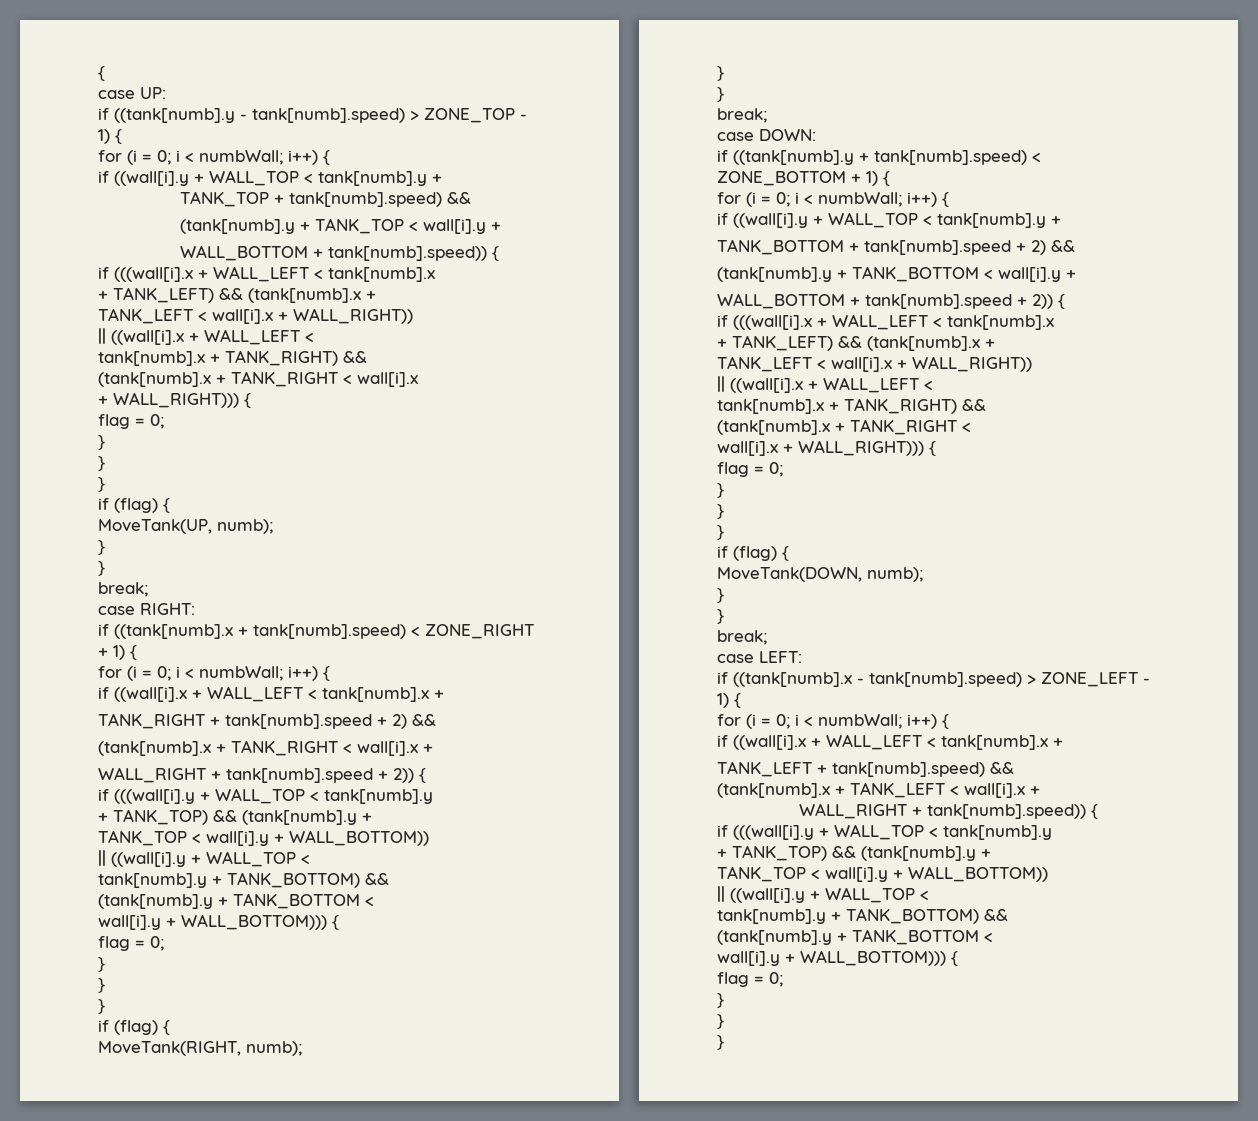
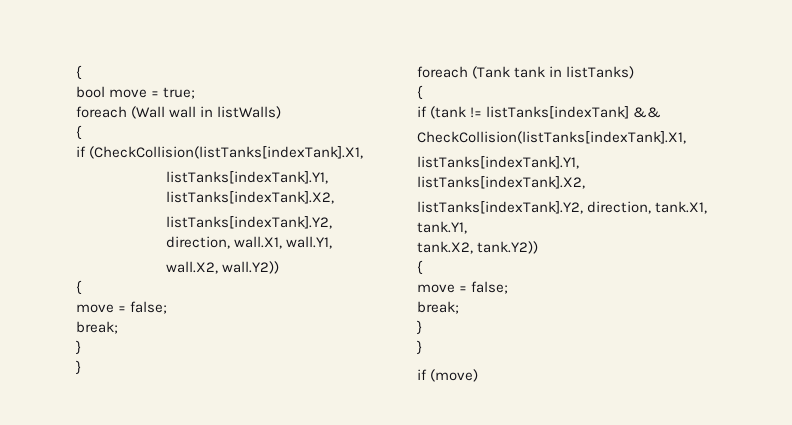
[98,66,105,81] [98,87,166,99] [98,108,527,123] [98,129,122,144] [98,150,330,165] [98,170,442,186] [180,191,472,207] [180,218,502,234] [180,245,500,261] [98,266,435,282] [98,287,376,303] [98,308,413,324] [98,328,314,345] [98,350,367,366] [98,371,418,387] [98,392,251,408] [98,414,164,429] [98,435,105,450] [98,456,105,471] [98,477,105,492] [98,498,170,513] [98,519,273,534] [98,540,105,555] [98,561,105,576] [98,582,148,597] [98,603,195,615] [98,624,534,639] [98,645,137,660] [98,666,330,681] [98,686,444,702] [98,713,436,729] [98,740,433,756] [98,767,426,783] [98,788,433,804] [98,809,372,825] [98,830,429,846] [98,850,310,867] [98,872,389,888] [98,893,374,909] [98,914,339,930] [98,936,164,951] [98,957,105,972] [98,978,105,993] [98,999,105,1014] [98,1020,170,1035] [98,1041,302,1056] [717,66,724,81] [717,87,724,102] [717,108,767,123] [717,129,816,141] [717,150,1041,165] [717,171,890,186] [717,192,949,207] [717,212,1061,228] [717,239,1075,255] [717,266,1076,282] [717,293,1065,309] [717,314,1054,330] [717,335,995,351] [717,356,1032,372] [717,376,933,393] [717,398,986,414] [717,419,971,435] [717,440,936,456] [717,462,783,477] [717,483,724,498] [717,504,724,519] [717,525,724,540] [717,546,789,561] [717,567,923,582] [717,588,724,603] [717,609,724,624] [717,630,767,645] [717,651,802,663] [717,672,1150,687] [717,693,741,708] [717,714,949,729] [717,734,1063,750] [717,761,1014,777] [717,782,1040,798] [799,803,1099,819] [717,824,1052,840] [717,845,991,861] [717,866,1048,882] [717,886,929,903] [717,908,1008,924] [717,929,993,945] [717,950,958,966] [717,972,783,987] [717,993,724,1008] [717,1014,724,1029] [717,1035,724,1050] { // case UP: // if ((tank[numb].y - tank[numb].speed) > ZONE_TOP - 1) { // for (i = 0; i < numbWall; i++) { // if ((wall[i].y + WALL_TOP < tank[numb].y + // TANK_TOP + tank[numb].speed) && // (tank[numb].y + TANK_TOP < wall[i].y + // WALL_BOTTOM + tank[numb].speed)) { // if (((wall[i].x + WALL_LEFT < tank[numb].x // + TANK_LEFT) && (tank[numb].x + // TANK_LEFT < wall[i].x + WALL_RIGHT)) // || ((wall[i].x + WALL_LEFT < // tank[numb].x + TANK_RIGHT) && // (tank[numb].x + TANK_RIGHT < wall[i].x // + WALL_RIGHT))) { // flag = 0; // } // } // } // if (flag) { // MoveTank(UP, numb); // } // } // break; // case RIGHT: // if ((tank[numb].x + tank[numb].speed) < ZONE_RIGHT + 1) { // for (i = 0; i < numbWall; i++) { // if ((wall[i].x + WALL_LEFT < tank[numb].x + // TANK_RIGHT + tank[numb].speed + 2) && // (tank[numb].x + TANK_RIGHT < wall[i].x + // WALL_RIGHT + tank[numb].speed + 2)) { // if (((wall[i].y + WALL_TOP < tank[numb].y // + TANK_TOP) && (tank[numb].y + // TANK_TOP < wall[i].y + WALL_BOTTOM)) // || ((wall[i].y + WALL_TOP < // tank[numb].y + TANK_BOTTOM) && // (tank[numb].y + TANK_BOTTOM < // wall[i].y + WALL_BOTTOM))) { // flag = 0; // } // } // } // if (flag) { // MoveTank(RIGHT, numb); // } // } // break; // case DOWN: // if ((tank[numb].y + tank[numb].speed) < ZONE_BOTTOM + 1) { // for (i = 0; i < numbWall; i++) { // if ((wall[i].y + WALL_TOP < tank[numb].y + // TANK_BOTTOM + tank[numb].speed + 2) && // (tank[numb].y + TANK_BOTTOM < wall[i].y + // WALL_BOTTOM + tank[numb].speed + 2)) { // if (((wall[i].x + WALL_LEFT < tank[numb].x // + TANK_LEFT) && (tank[numb].x + // TANK_LEFT < wall[i].x + WALL_RIGHT)) // || ((wall[i].x + WALL_LEFT < // tank[numb].x + TANK_RIGHT) && // (tank[numb].x + TANK_RIGHT < // wall[i].x + WALL_RIGHT))) { // flag = 0; // } // } // } // if (flag) { // MoveTank(DOWN, numb); // } // } // break; // case LEFT: // if ((tank[numb].x - tank[numb].speed) > ZONE_LEFT - 1) { // for (i = 0; i < numbWall; i++) { // if ((wall[i].x + WALL_LEFT < tank[numb].x + // TANK_LEFT + tank[numb].speed) && // (tank[numb].x + TANK_LEFT < wall[i].x + // WALL_RIGHT + tank[numb].speed)) { // if (((wall[i].y + WALL_TOP < tank[numb].y // + TANK_TOP) && (tank[numb].y + // TANK_TOP < wall[i].y + WALL_BOTTOM)) // || ((wall[i].y + WALL_TOP < // tank[numb].y + TANK_BOTTOM) && // (tank[numb].y + TANK_BOTTOM < // wall[i].y + WALL_BOTTOM))) { // flag = 0; // } // } // } -> [76,65,82,80] [76,86,196,99] [76,106,282,119] [76,125,82,140] [76,146,364,159] [165,171,328,184] [165,191,334,204] [165,216,332,229] [165,236,332,249] [165,261,279,274] [76,280,82,295] [76,301,168,314] [76,321,118,334] [76,340,81,355] [76,360,81,375] [417,66,635,79] [417,85,423,100] [417,106,662,119] [417,131,686,144] [417,156,579,169] [417,176,585,189] [417,201,708,214] [417,221,467,234] [417,241,539,254] [417,260,423,275] [417,281,509,294] [417,301,459,314] [417,320,422,335] [417,340,422,355] [417,369,479,382] { // bool move = true; // foreach (Wall wall in listWalls) // { // if (CheckCollision(listTanks[indexTank].X1, // listTanks[indexTank].Y1, listTanks[indexTank].X2, // listTanks[indexTank].Y2, direction, wall.X1, wall.Y1, // wall.X2, wall.Y2)) // { // move = false; // break; // } // } // foreach (Tank tank in listTanks) // { // if (tank != listTanks[indexTank] && // CheckCollision(listTanks[indexTank].X1, // listTanks[indexTank].Y1, listTanks[indexTank].X2, // listTanks[indexTank].Y2, direction, tank.X1, tank.Y1, // tank.X2, tank.Y2)) // { // move = false; // break; // } // } // if (move)

